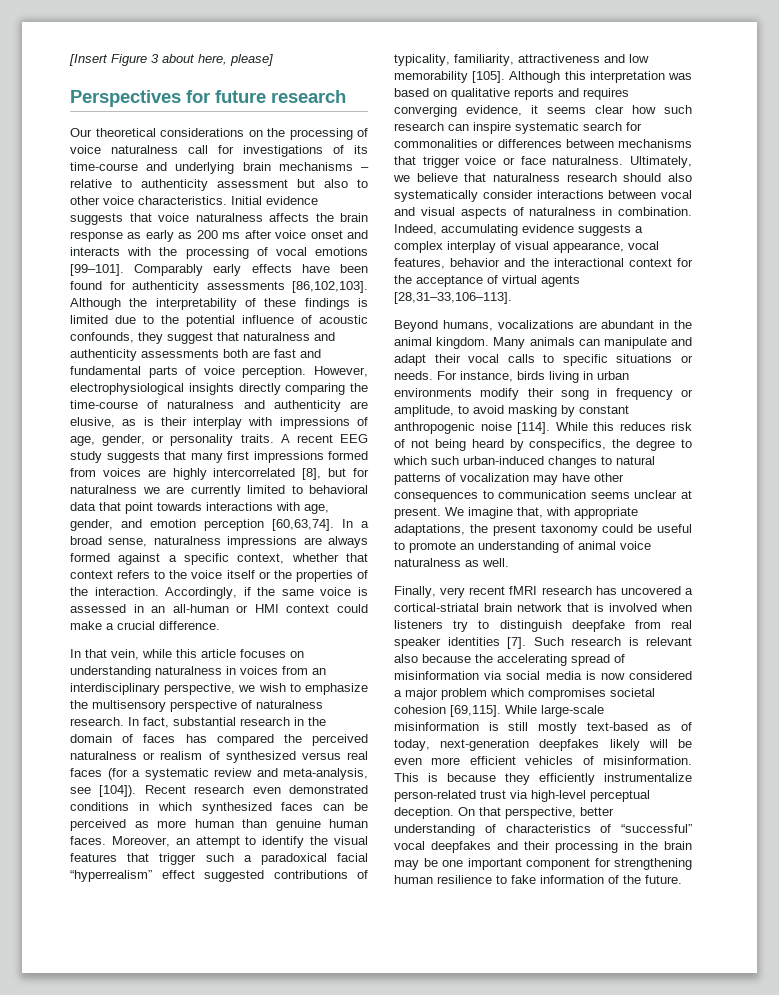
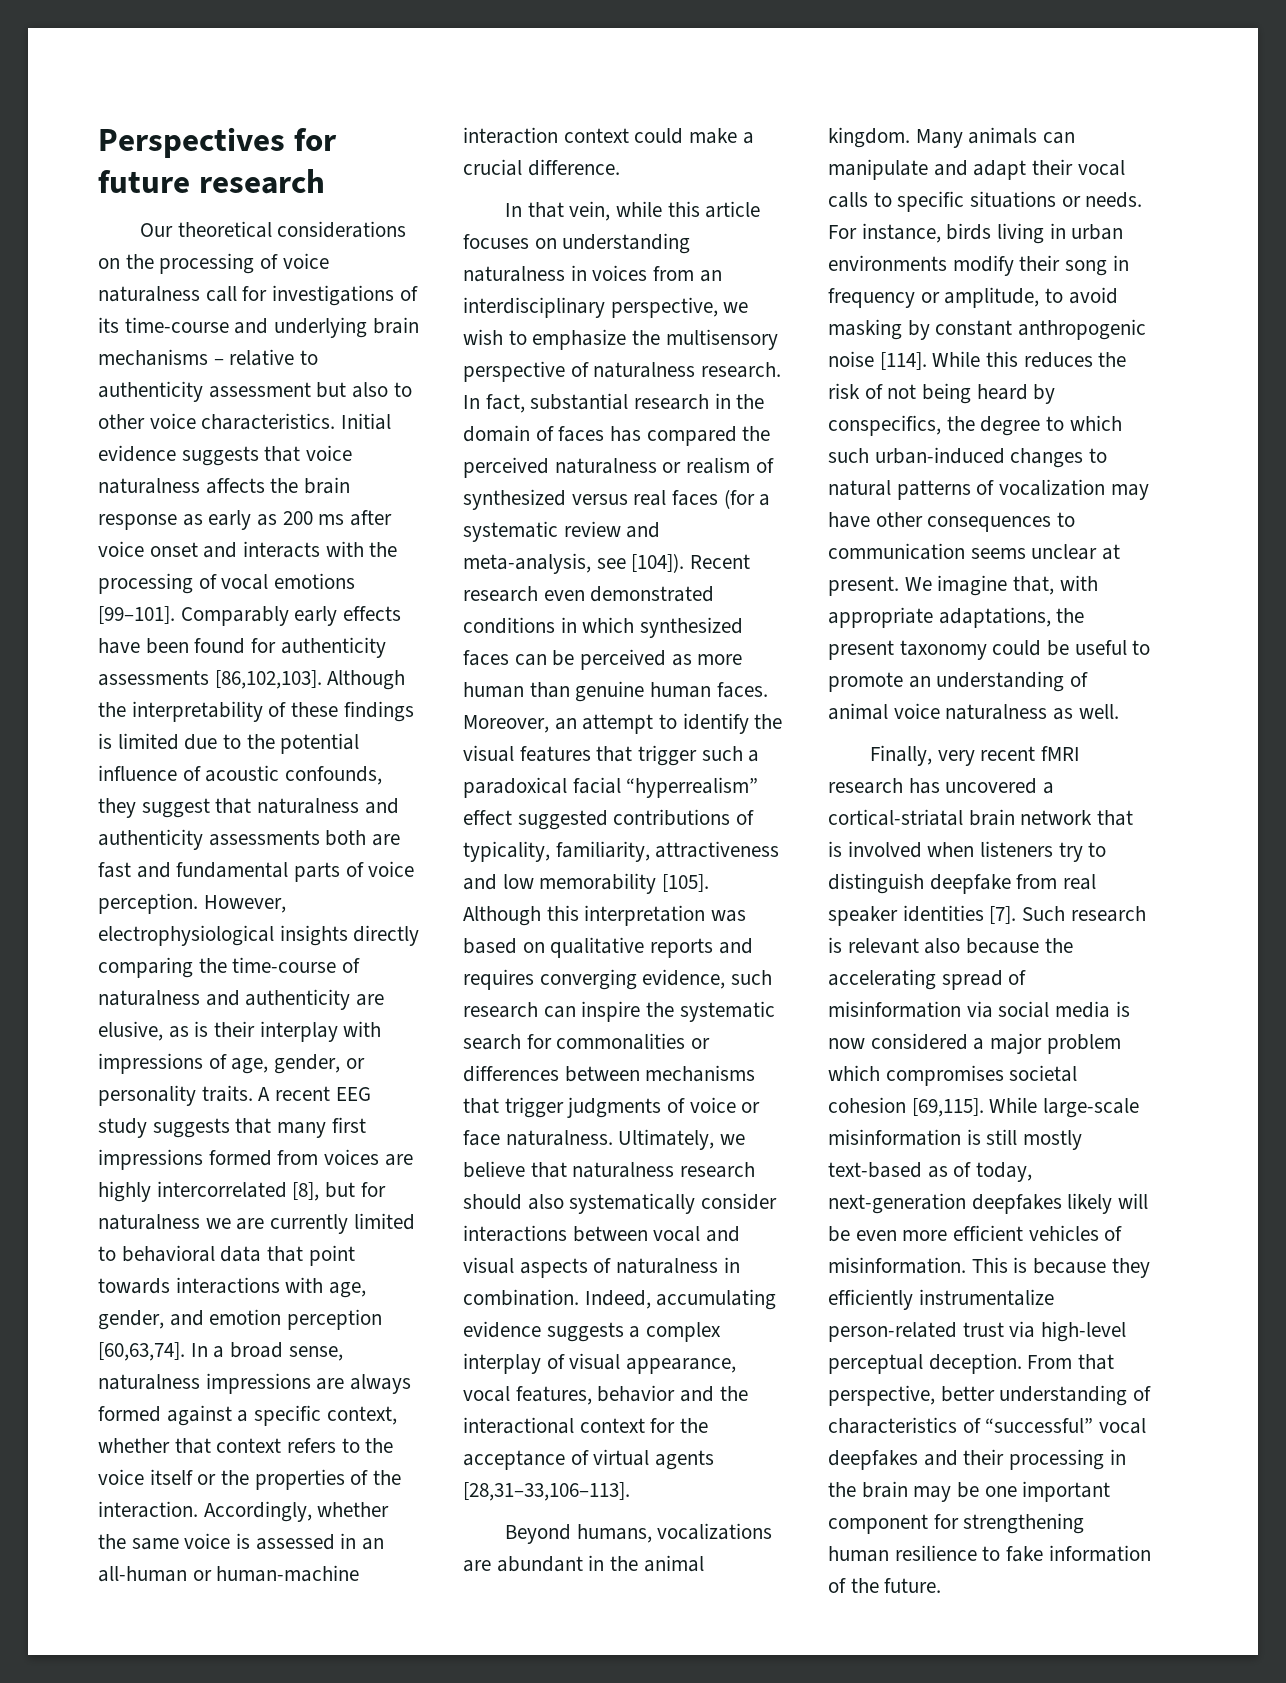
[69,54,273,66] [Insert Figure 3 about here, please] // -> (98, 142) none
[243,587,251,596] if -> [317,1502,390,1517] whether
[254,604,279,613] HMI -> [216,1565,360,1582] [463,127,558,144] human-machine interaction
[531,105,656,114] it seems clear how -> (726, 979) none
(511, 128) none -> [646,1002,675,1017] the
(460, 162) none -> [567,1097,686,1118] judgments of
(666, 426) none -> [1098,352,1127,367] the
[458,807,475,816] On -> [1027,1355,1073,1369] From

